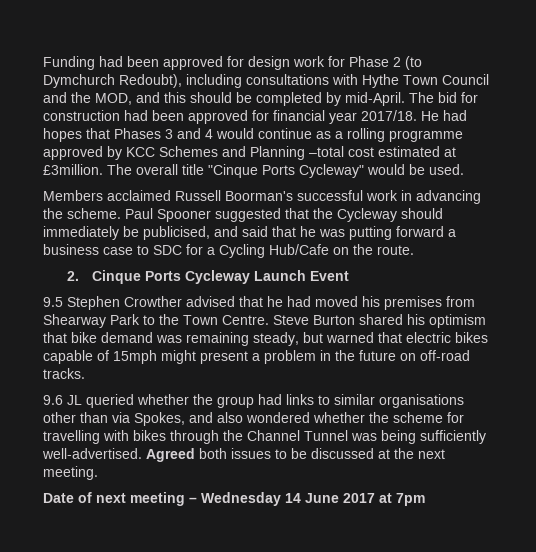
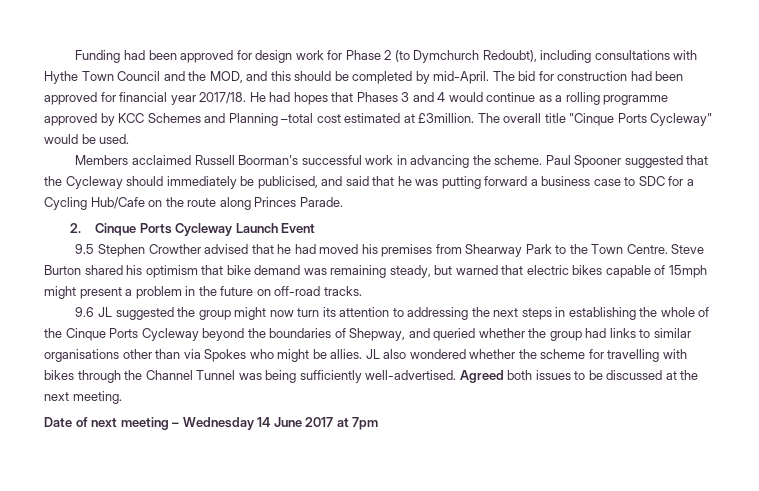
[377,245,414,255] route. -> [187,197,343,210] route along Princes Parade.
(82, 400) none -> [115,307,710,320] [44,328,430,341] suggested the group might now turn its attention to addressing the next steps in establishing the whole of the Cinque Ports Cycleway beyond the boundaries of Shepway, and
[134,412,213,426] Spokes, and -> [204,349,380,362] Spokes who might be allies. JL

